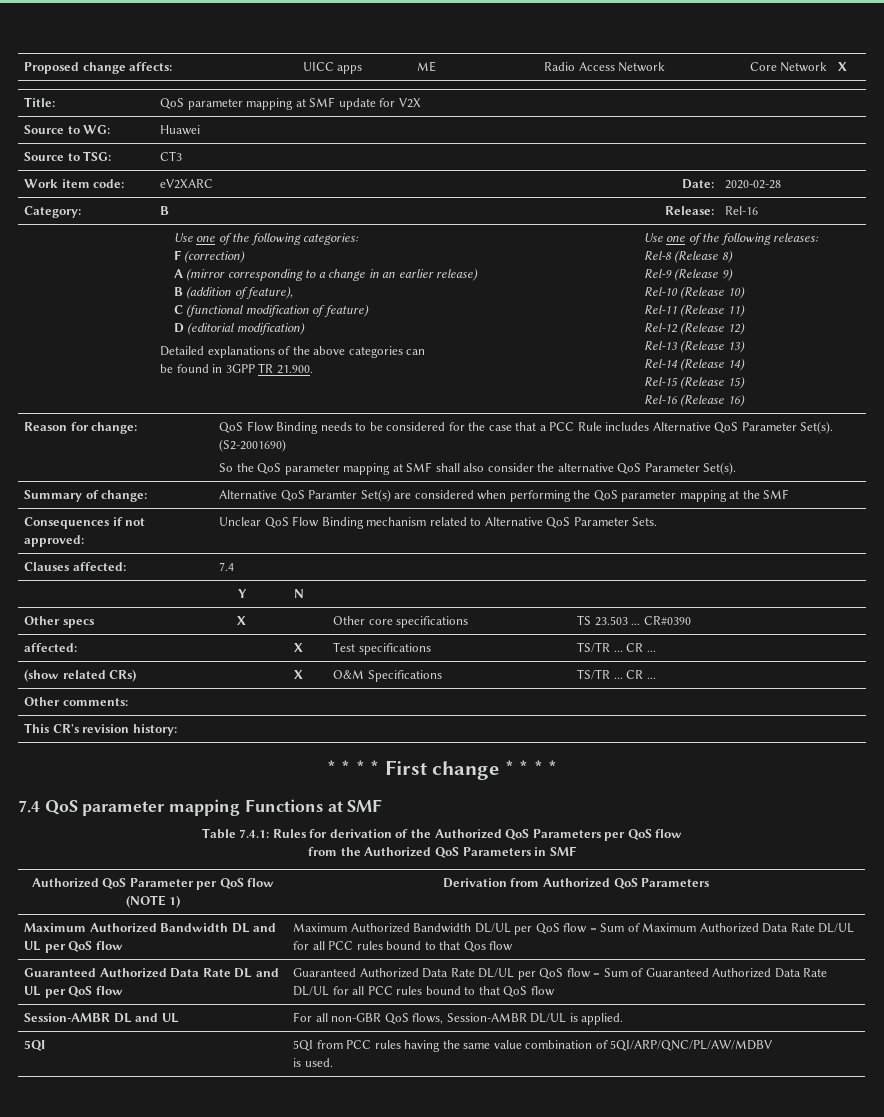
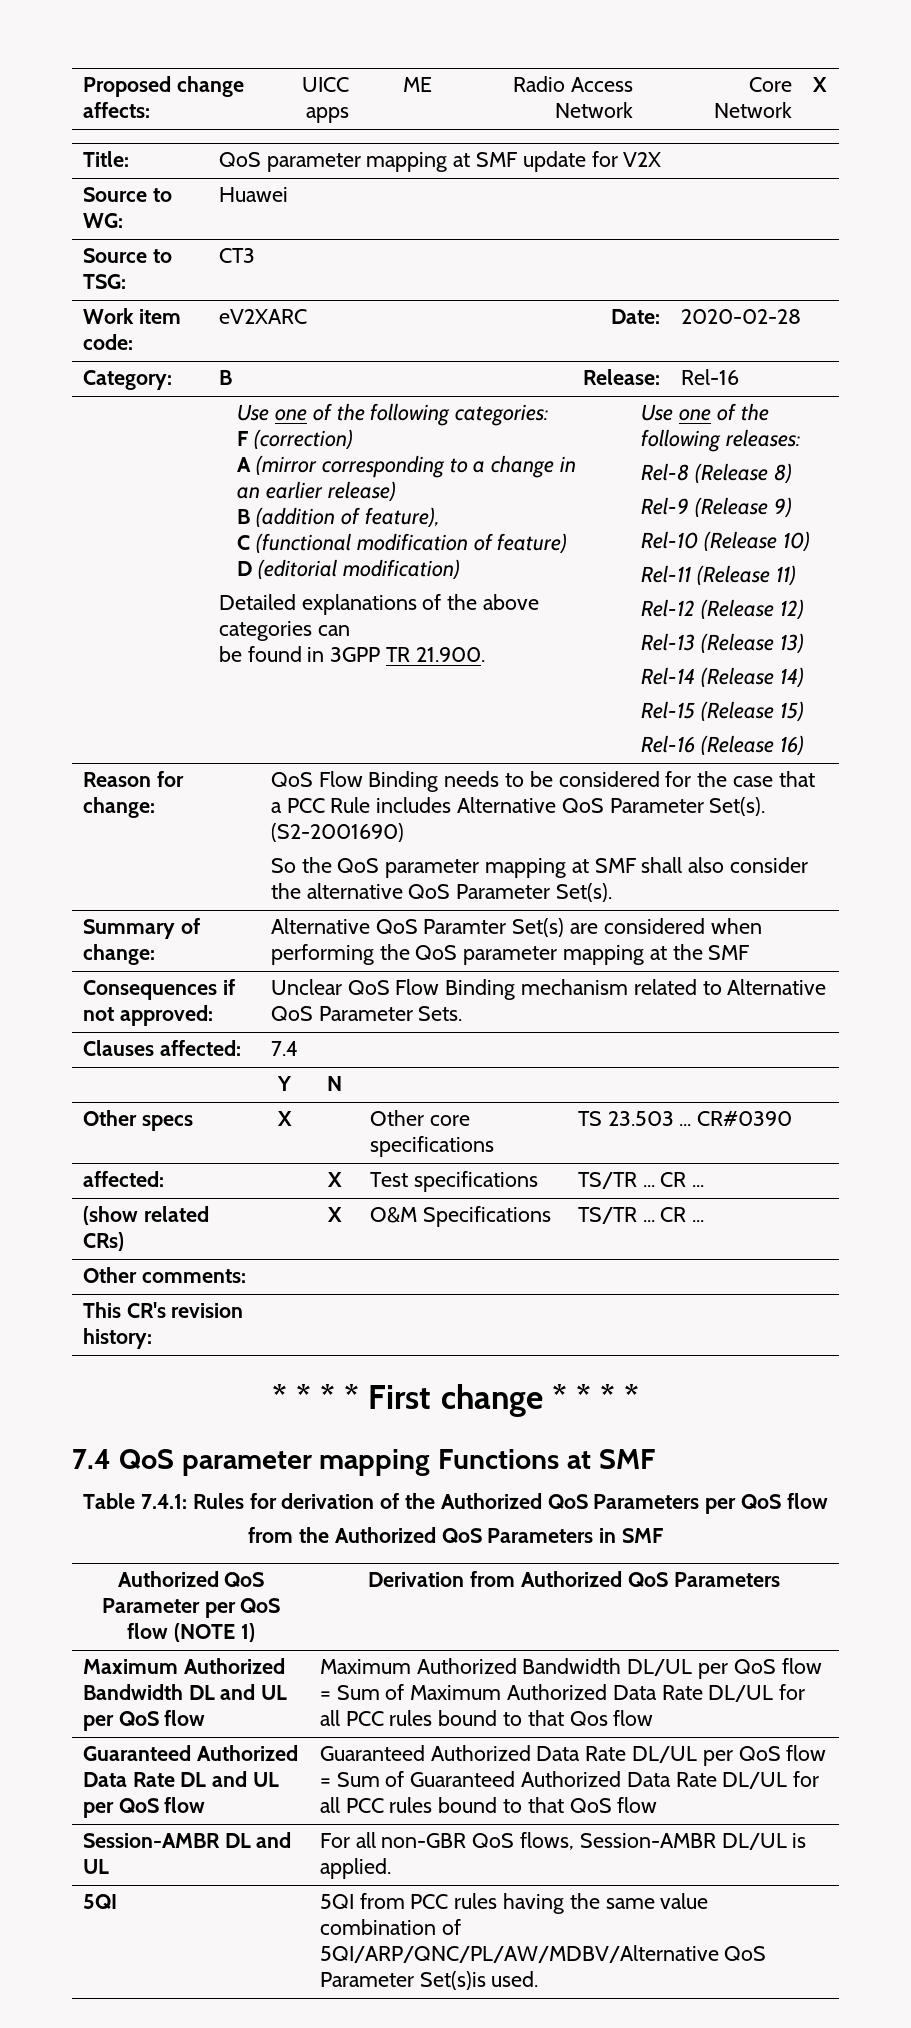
[610,1040,773,1051] [292,1058,301,1067] 5QI/ARP/QNC/PL/AW/MDBV // is -> [319,1945,767,1963] [319,1971,486,1990] 5QI/ARP/QNC/PL/AW/MDBV/Alternative QoS Parameter Set(s)is

